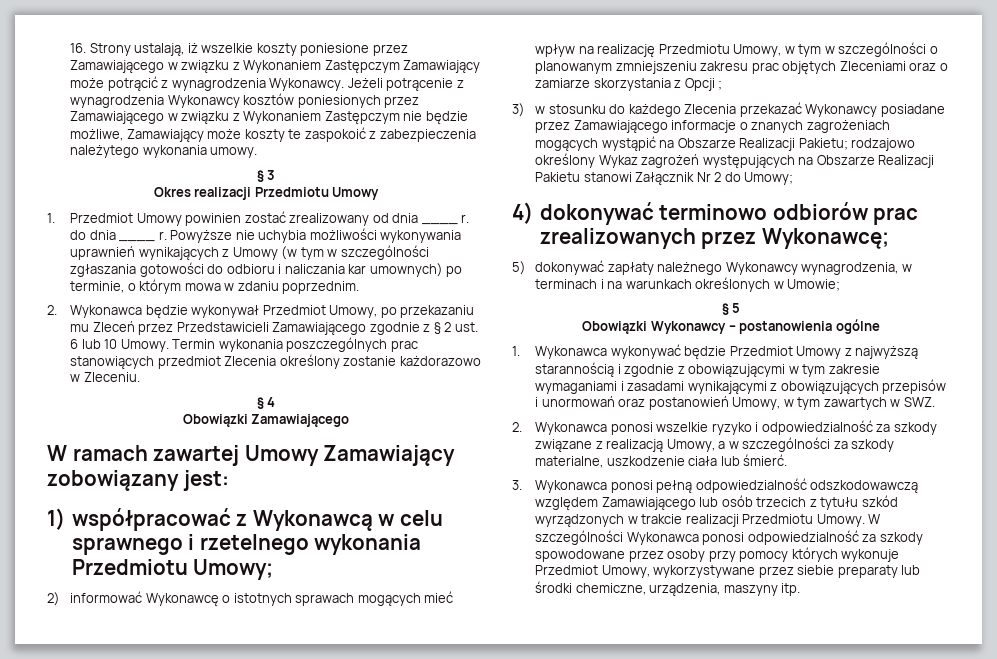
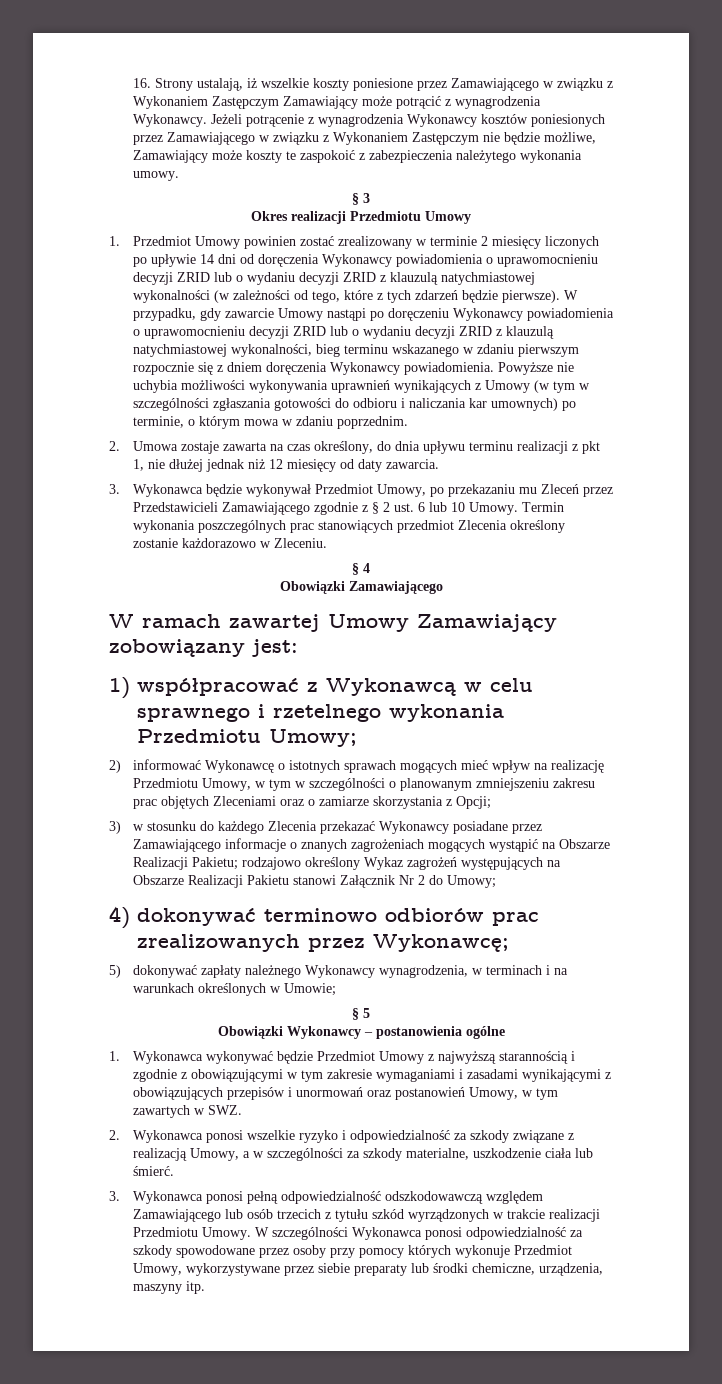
[372,213,419,223] [421,223,458,225] [461,214,470,223] [70,230,116,240] [119,240,156,242] [158,231,167,240] od dnia ____ r. do dnia ____ r. -> [415,236,599,249] [132,254,598,267] [132,272,535,285] [132,290,578,303] [132,308,614,321] [132,326,554,339] [132,344,579,357] [132,362,494,375] w terminie 2 miesięcy liczonych po upływie 14 dni od doręczenia Wykonawcy powiadomienia o uprawomocnieniu decyzji ZRID lub o wydaniu decyzji ZRID z klauzulą natychmiastowej wykonalności (w zależności od tego, które z tych zdarzeń będzie pierwsze). W przypadku, gdy zawarcie Umowy nastąpi po doręczeniu Wykonawcy powiadomienia o uprawomocnieniu decyzji ZRID lub o wydaniu decyzji ZRID z klauzulą natychmiastowej wykonalności, bieg terminu wskazanego w zdaniu pierwszym rozpocznie się z dniem doręczenia Wykonawcy powiadomienia.
(57, 310) none -> [132,441,600,454] [132,459,439,472] [109,484,120,494] Umowa zostaje zawarta na czas określony, do dnia upływu terminu realizacji z pkt 1, nie dłużej jednak niż 12 miesięcy od daty zawarcia. // 3.
[684,78,723,91] Opcji ; -> [455,796,491,809] Opcji;

